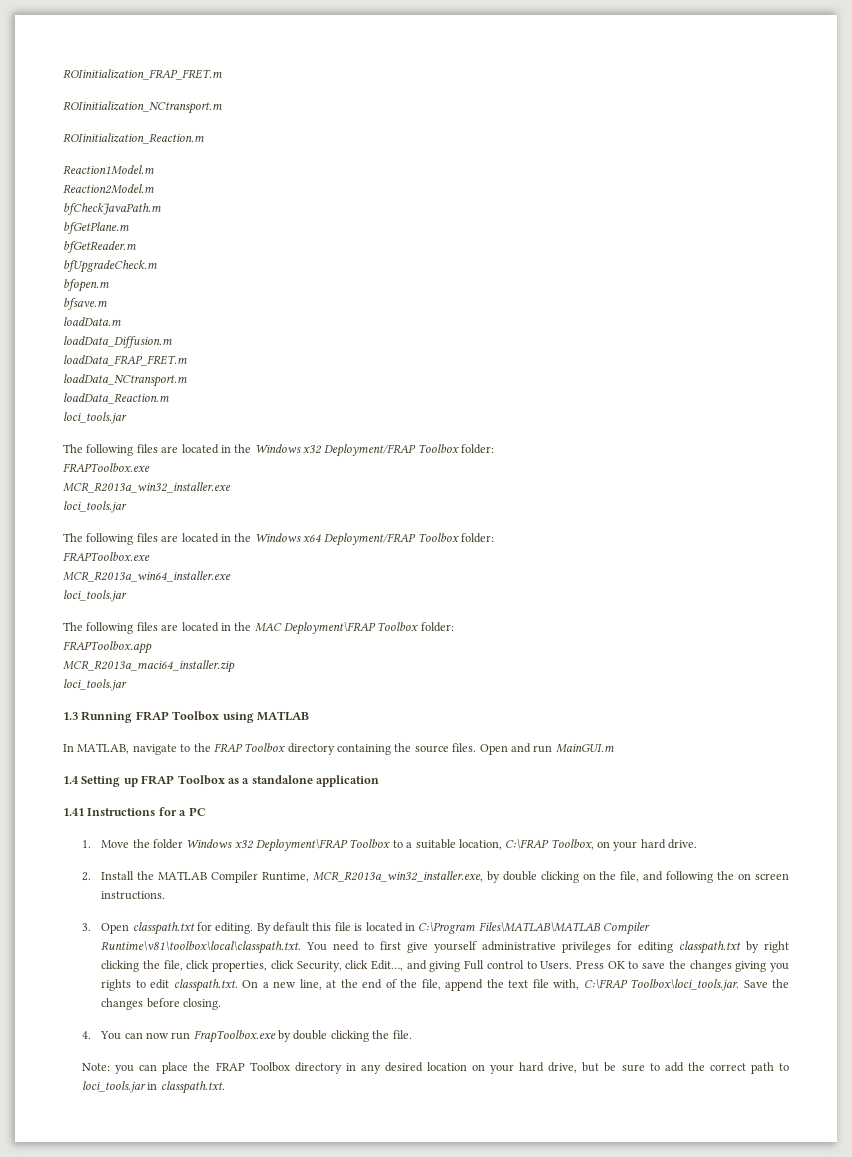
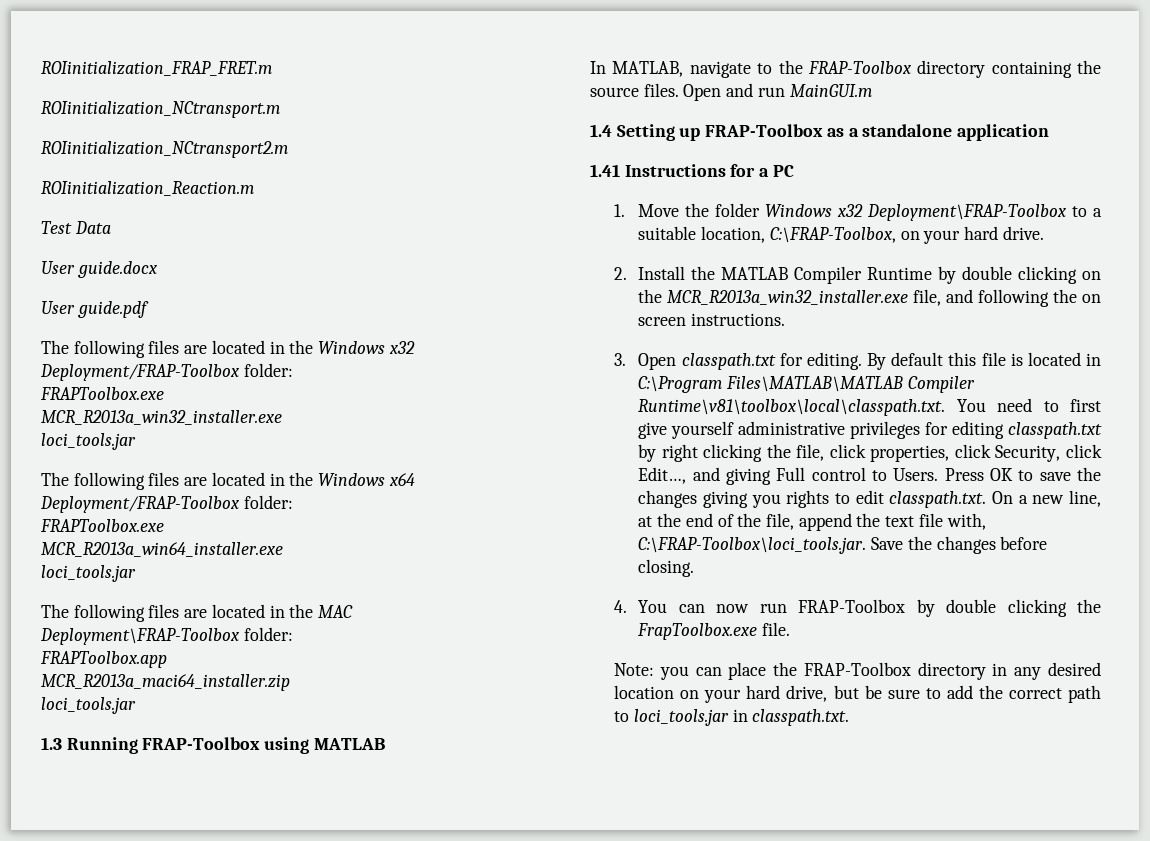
(222, 107) none -> [41,141,288,158] // ROIinitialization_NCtransport2.m
[63,165,154,175] [63,184,154,194] [63,203,161,215] [63,222,129,234] [63,241,136,253] [63,260,157,273] [63,279,109,292] [63,298,107,310] [63,317,121,326] [63,336,172,348] [63,355,187,366] [63,374,187,387] [63,393,169,404] [63,412,127,424] Reaction1Model.m // Reaction2Model.m // bfCheckJavaPath.m // bfGetPlane.m // bfGetReader.m // bfUpgradeCheck.m // bfopen.m // bfsave.m // loadData.m // loadData_Diffusion.m // loadData_FRAP_FRET.m // loadData_NCtransport.m // loadData_Reaction.m // loci_tools.jar -> [41,221,111,234] [41,261,158,278] [41,301,149,318] Test Data // User guide.docx // User guide.pdf
[324,444,459,457] Deployment/FRAP Toolbox -> [40,364,240,381] Deployment/FRAP-Toolbox
[324,533,459,546] Deployment/FRAP Toolbox -> [40,496,240,513] Deployment/FRAP-Toolbox
[284,622,419,635] Deployment\FRAP Toolbox -> [40,628,240,645] Deployment\FRAP-Toolbox
[135,711,220,721] FRAP Toolbox -> [142,737,261,750] FRAP-Toolbox
[213,743,286,752] FRAP Toolbox -> [807,61,912,74] FRAP-Toolbox
[141,775,225,785] FRAP Toolbox -> [705,124,824,137] FRAP-Toolbox
[256,839,391,852] Deployment\FRAP Toolbox -> [867,204,1068,221] Deployment\FRAP-Toolbox
[505,839,594,850] C:\FRAP Toolbox, -> [769,227,896,243] C:\FRAP-Toolbox,
[261,871,483,882] Runtime, MCR_R2013a_win32_installer.exe, -> [867,267,933,280] Runtime
(617, 875) none -> [667,290,909,305] MCR_R2013a_win32_installer.exe
[583,979,740,991] C:\FRAP Toolbox\loci_tools.jar. -> [638,537,867,554] C:\FRAP-Toolbox\loci_tools.jar.
[193,1030,276,1043] FrapToolbox.exe -> [798,599,906,613] FRAP-Toolbox
(390, 1034) none -> [637,623,758,640] FrapToolbox.exe
[215,1062,290,1072] FRAP Toolbox -> [803,662,911,676] FRAP-Toolbox

